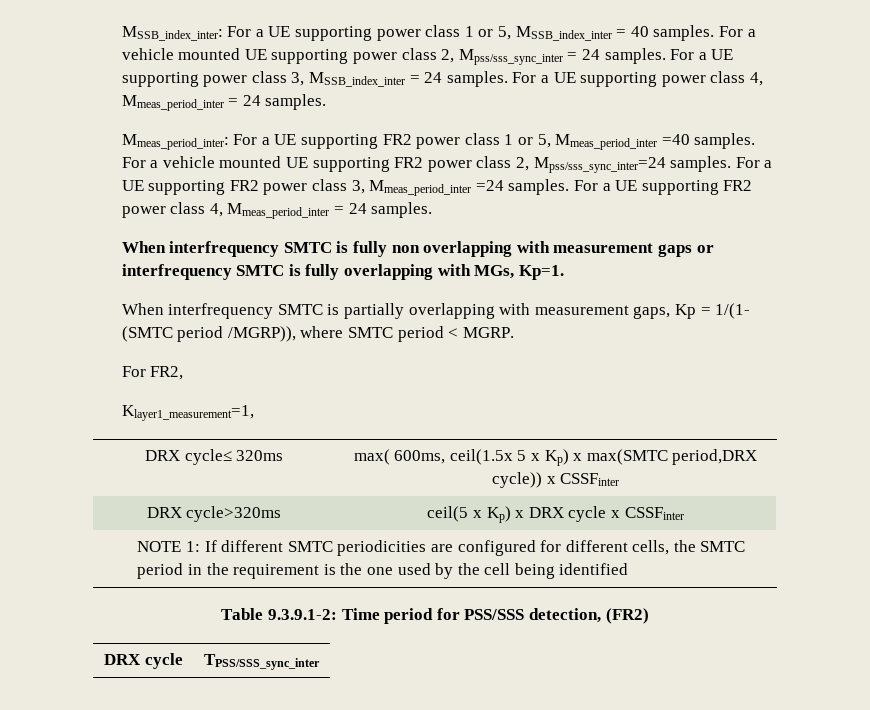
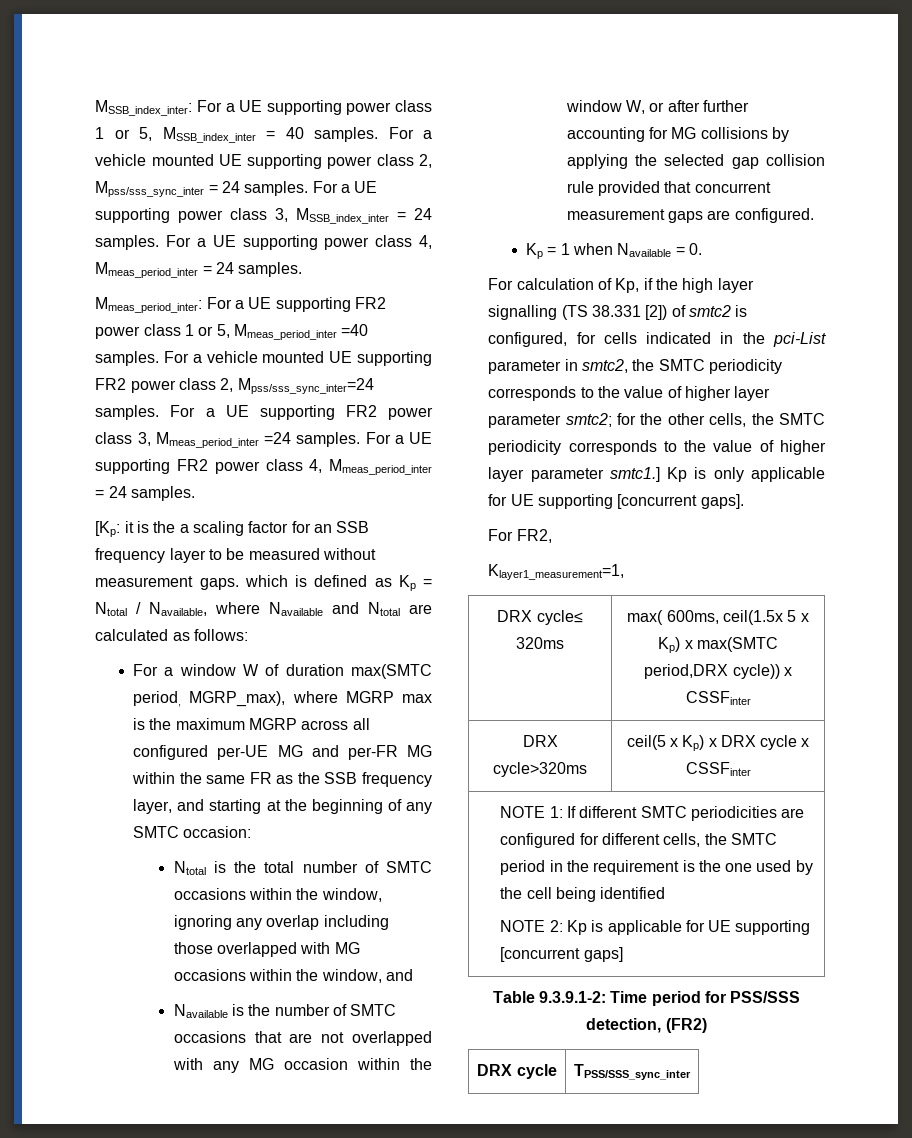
[121,241,714,257] [121,264,564,280] [121,303,751,319] [121,326,514,342] When interfrequency SMTC is fully non overlapping with measurement gaps or interfrequency SMTC is fully overlapping with MGs, Kp=1. // When interfrequency SMTC is partially overlapping with measurement gaps, Kp = 1/(1- (SMTC period /MGRP)), where SMTC period < MGRP. -> [95,521,370,537] [95,548,376,563] [95,575,432,591] [95,602,433,616] [95,629,248,641] [133,664,432,679] [133,691,433,707] [133,718,370,730] [133,745,432,760] [132,772,432,787] [133,799,432,814] [133,826,252,838] [173,861,432,875] [173,888,382,902] [173,915,389,930] [173,942,360,957] [173,969,414,983] [173,1004,397,1018] [173,1031,432,1046] [172,1058,432,1073] [565,100,750,114] [566,127,790,142] [566,154,826,169] [566,181,771,196] [566,208,814,223] [526,243,703,259] [488,278,754,293] [488,305,748,320] [488,332,826,347] [488,359,782,374] [488,386,771,401] [488,413,825,428] [488,440,826,455] [488,467,825,482] [488,494,744,509] [Kp: it is the a scaling factor for an SSB frequency layer to be measured without measurement gaps. which is defined as Kp = Ntotal / Navailable, where Navailable and Ntotal are calculated as follows: // For a window W of duration max(SMTC period, MGRP_max), where MGRP max is the maximum MGRP across all configured per-UE MG and per-FR MG within the same FR as the SSB frequency layer, and starting at the beginning of any SMTC occasion: // Ntotal is the total number of SMTC occasions within the window, ignoring any overlap including those overlapped with MG occasions within the window, and // Navailable is the number of SMTC occasions that are not overlapped with any MG occasion within the window W, or after further accounting for MG collisions by applying the selected gap collision rule provided that concurrent measurement gaps are configured. // Kp = 1 when Navailable = 0. // For calculation of Kp, if the high layer signalling (TS 38.331 [2]) of smtc2 is configured, for cells indicated in the pci-List parameter in smtc2, the SMTC periodicity corresponds to the value of higher layer parameter smtc2; for the other cells, the SMTC periodicity corresponds to the value of higher layer parameter smtc1.] Kp is only applicable for UE supporting [concurrent gaps].
(629, 569) none -> [500,920,811,935] [500,947,623,962] // NOTE 2: Kp is applicable for UE supporting [concurrent gaps]

